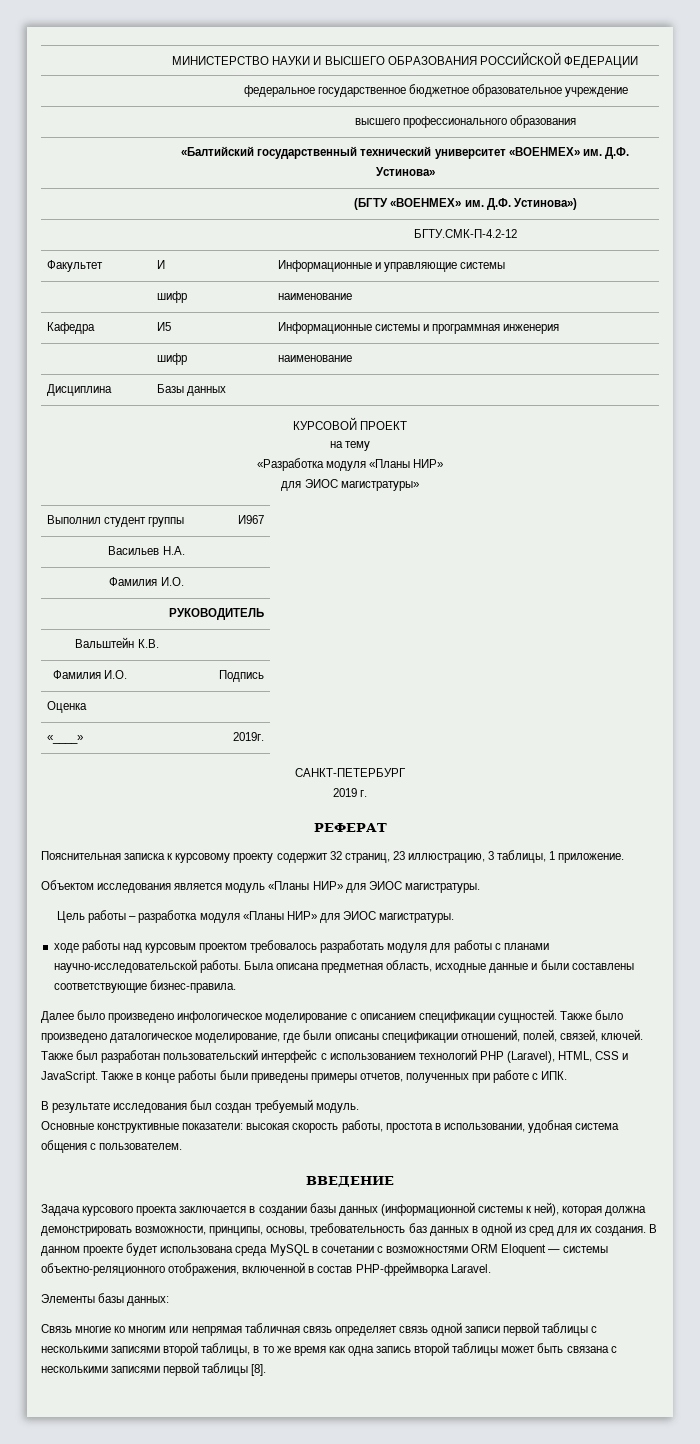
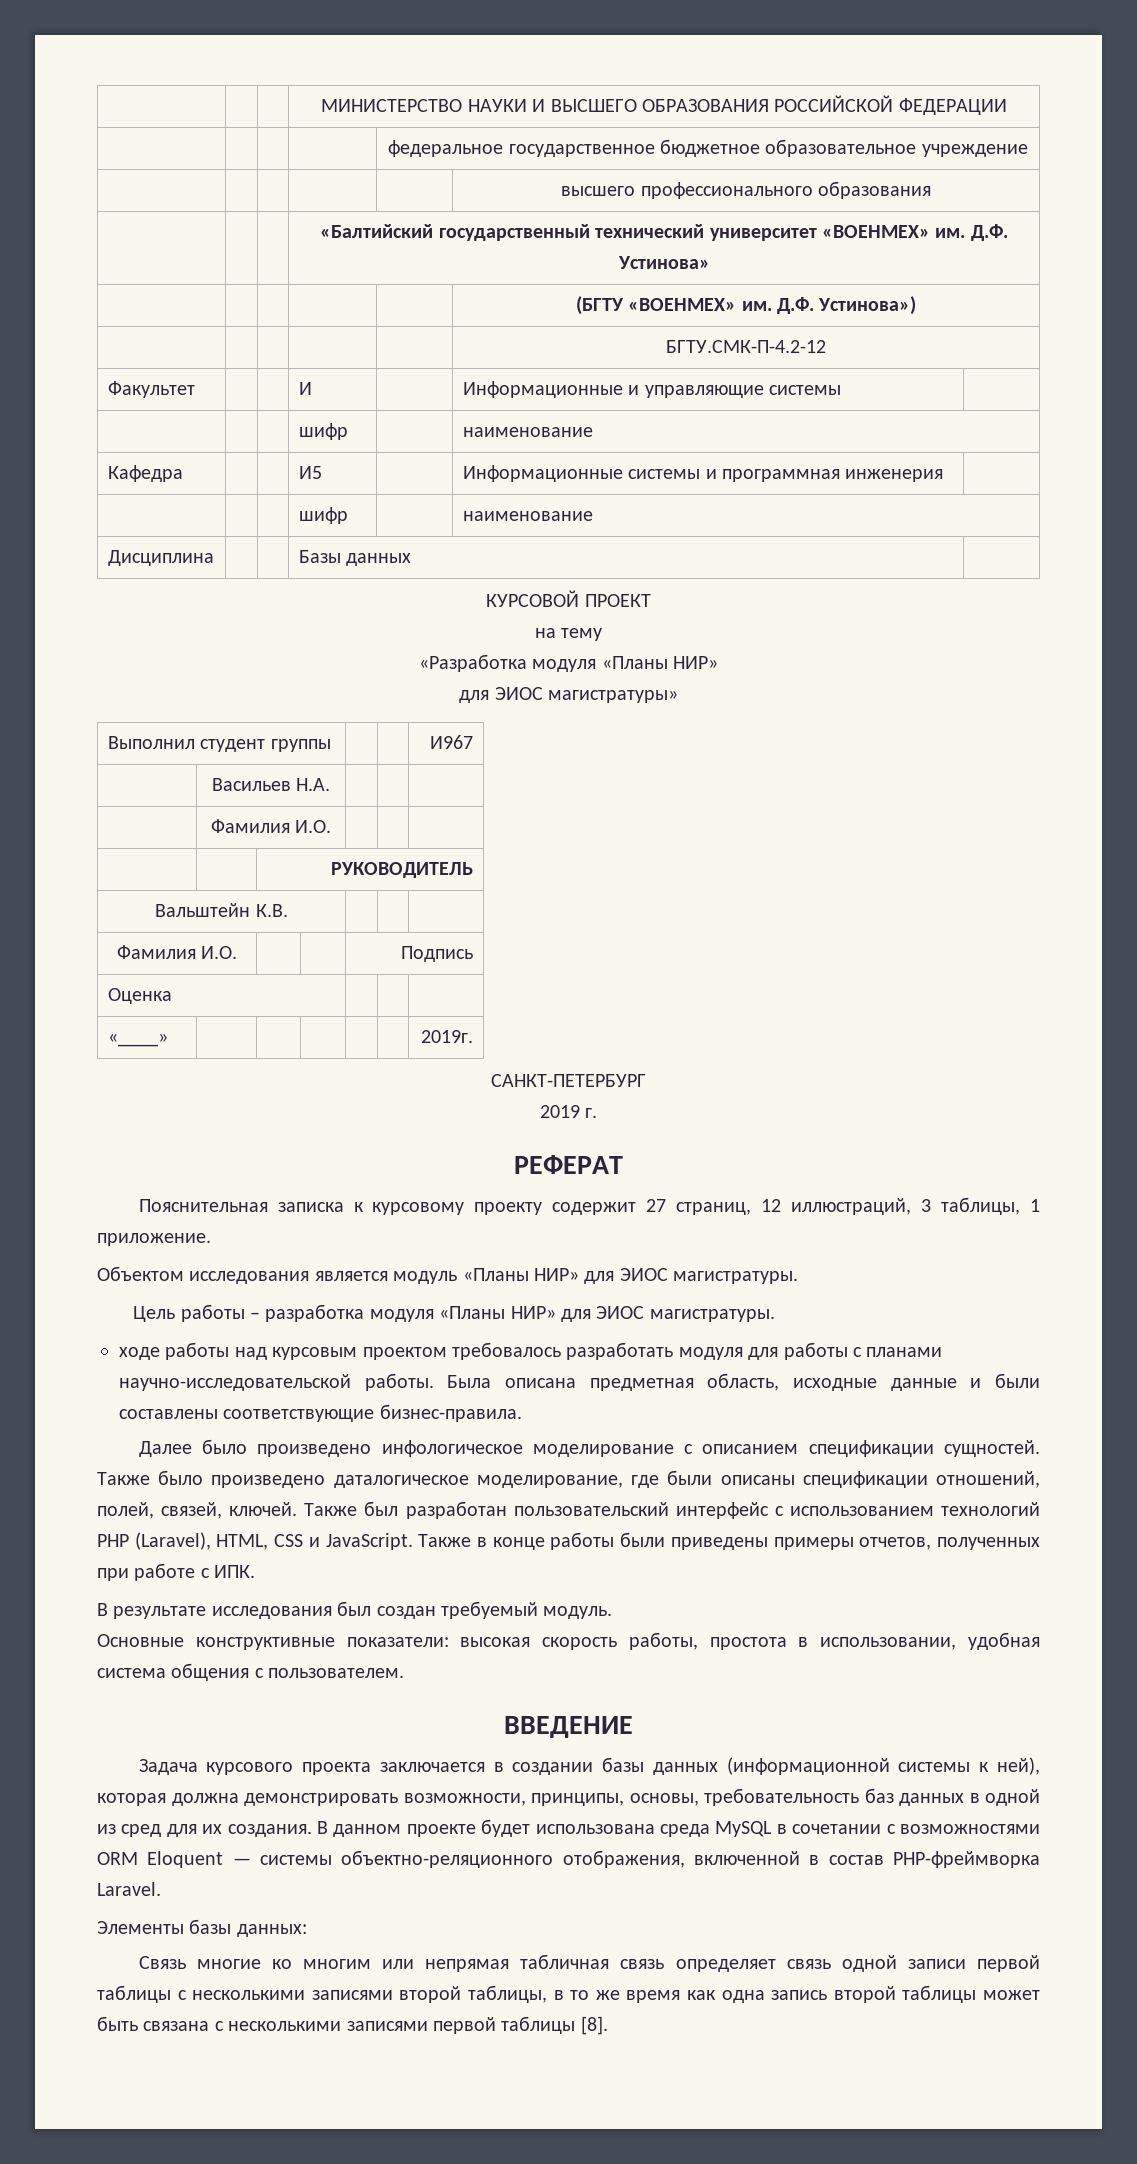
[329,851,485,863] 32 страниц, 23 иллюстрацию, -> [646,1198,912,1215] 27 страниц, 12 иллюстраций,

